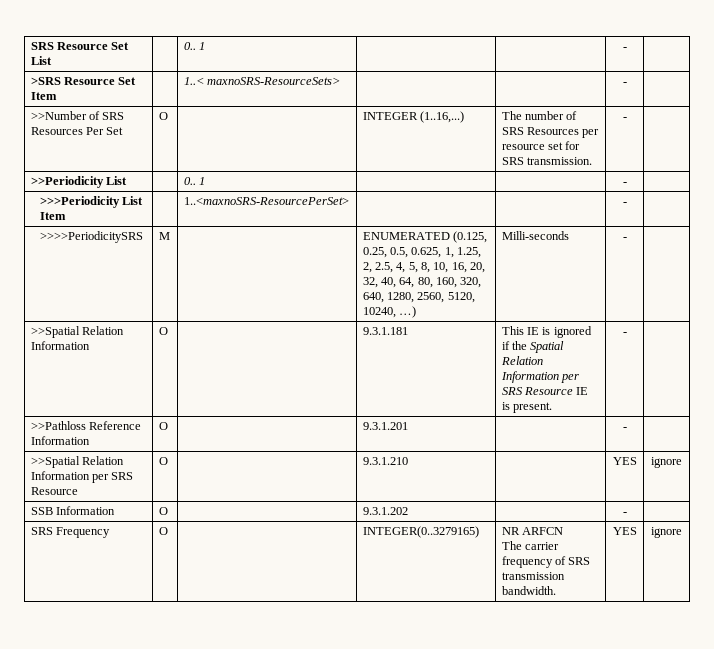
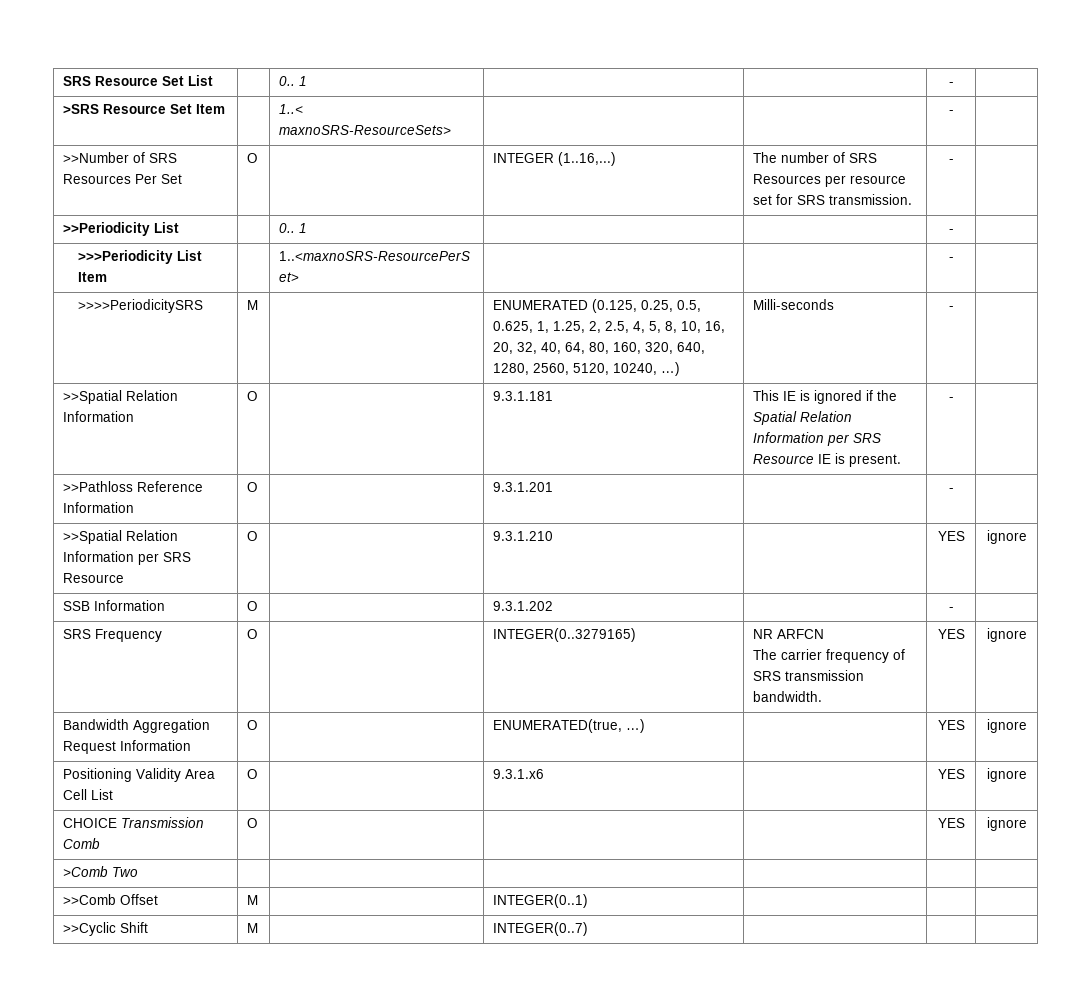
(682, 532) none -> [63,719,211,733] [63,740,192,754] [247,720,259,730] [493,719,646,733] [937,720,965,730] [986,719,1027,733] [63,768,216,782] [63,789,114,800] [247,769,259,779] [493,769,545,779] [937,769,965,779] [986,768,1027,782] [63,817,205,828] [63,838,101,849] [247,818,259,828] [937,818,965,828] [986,817,1027,831] [63,866,139,877] [63,894,159,905] [247,895,259,905] [493,894,589,908] [63,922,149,936] [247,923,259,933] [493,922,589,936] // Bandwidth Aggregation Request Information | O | | ENUMERATED(true, …) | | YES | ignore // Positioning Validity Area Cell List | O | | 9.3.1.x6 | | YES | ignore // CHOICE Transmission Comb | O | | | | YES | ignore // >Comb Two | | | | | | // >>Comb Offset | M | | INTEGER(0..1) | | | // >>Cyclic Shift | M | | INTEGER(0..7) | | |

